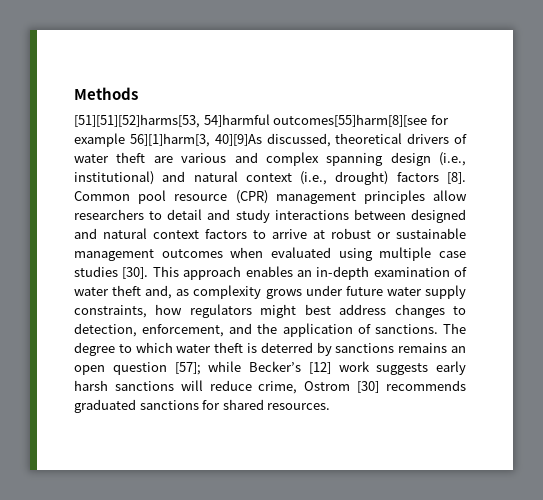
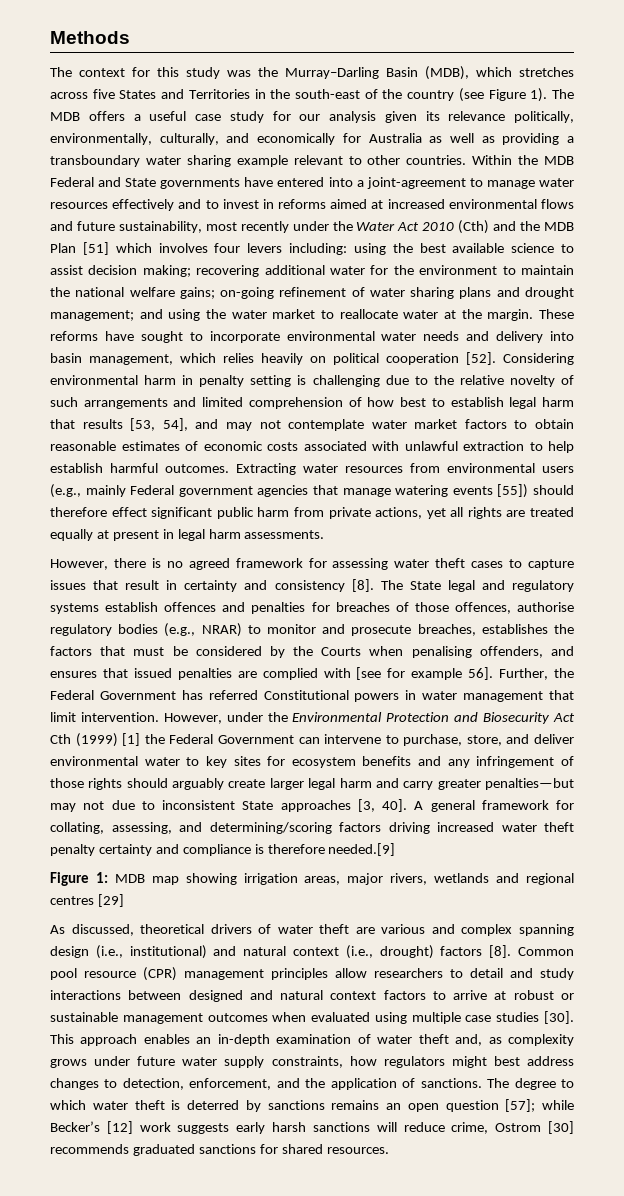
[74,114,449,128] [74,133,262,147] [51][51][52]harms[53, 54]harmful outcomes[55]harm[8][see for example 56][1]harm[3, 40][9]As -> [50,66,574,80] [50,88,575,102] [50,111,574,123] [50,133,574,145] [50,155,574,167] [50,177,574,189] [50,199,574,211] [50,220,574,234] [50,242,574,255] [50,265,574,277] [50,287,574,299] [50,309,575,321] [50,331,574,343] [50,352,574,365] [50,375,574,387] [50,397,575,409] [50,418,574,431] [50,441,574,453] [50,463,574,475] [50,484,575,498] [50,507,574,519] [50,529,325,541] [50,558,575,570] [50,579,574,592] [50,602,575,614] [50,623,574,637] [50,646,574,658] [50,667,575,680] [50,690,575,702] [50,712,576,724] [50,733,574,747] [50,756,574,768] [50,778,574,790] [50,799,574,812] [50,822,574,834] [50,843,396,856] [50,872,575,886] [50,894,124,907] [50,925,65,934] The context for this study was the Murray–Darling Basin (MDB), which stretches across five States and Territories in the south-east of the country (see Figure 1). The MDB offers a useful case study for our analysis given its relevance politically, environmentally, culturally, and economically for Australia as well as providing a transboundary water sharing example relevant to other countries. Within the MDB Federal and State governments have entered into a joint-agreement to manage water resources effectively and to invest in reforms aimed at increased environmental flows and future sustainability, most recently under the Water Act 2010 (Cth) and the MDB Plan [51] which involves four levers including: using the best available science to assist decision making; recovering additional water for the environment to maintain the national welfare gains; on-going refinement of water sharing plans and drought management; and using the water market to reallocate water at the margin. These reforms have sought to incorporate environmental water needs and delivery into basin management, which relies heavily on political cooperation [52]. Considering environmental harm in penalty setting is challenging due to the relative novelty of such arrangements and limited comprehension of how best to establish legal harm that results [53, 54], and may not contemplate water market factors to obtain reasonable estimates of economic costs associated with unlawful extraction to help establish harmful outcomes. Extracting water resources from environmental users (e.g., mainly Federal government agencies that manage watering events [55]) should therefore effect significant public harm from private actions, yet all rights are treated equally at present in legal harm assessments. // However, there is no agreed framework for assessing water theft cases to capture issues that result in certainty and consistency [8]. The State legal and regulatory systems establish offences and penalties for breaches of those offences, authorise regulatory bodies (e.g., NRAR) to monitor and prosecute breaches, establishes the factors that must be considered by the Courts when penalising offenders, and ensures that issued penalties are complied with [see for example 56]. Further, the Federal Government has referred Constitutional powers in water management that limit intervention. However, under the Environmental Protection and Biosecurity Act Cth (1999) [1] the Federal Government can intervene to purchase, store, and deliver environmental water to key sites for ecosystem benefits and any infringement of those rights should arguably create larger legal harm and carry greater penalties—but may not due to inconsistent State approaches [3, 40]. A general framework for collating, assessing, and determining/scoring factors driving increased water theft penalty certainty and compliance is therefore needed.[9] // Figure 1: MDB map showing irrigation areas, major rivers, wetlands and regional centres [29] // As

